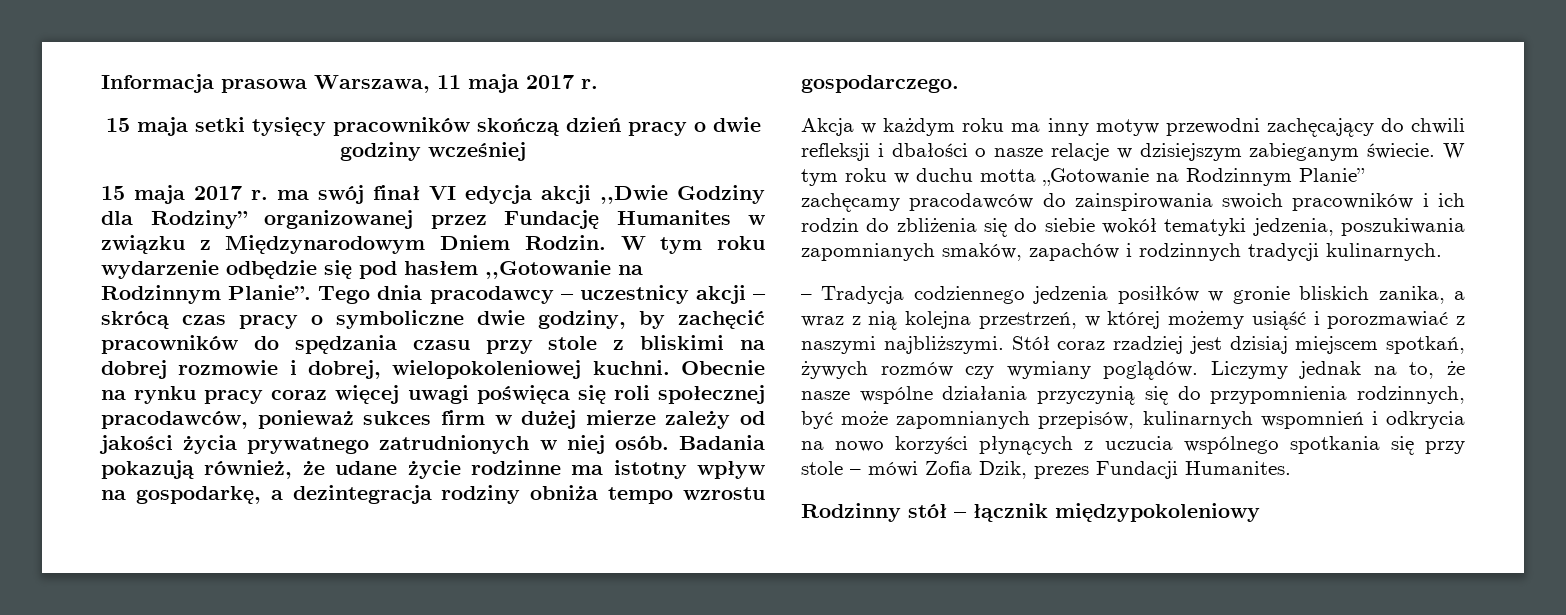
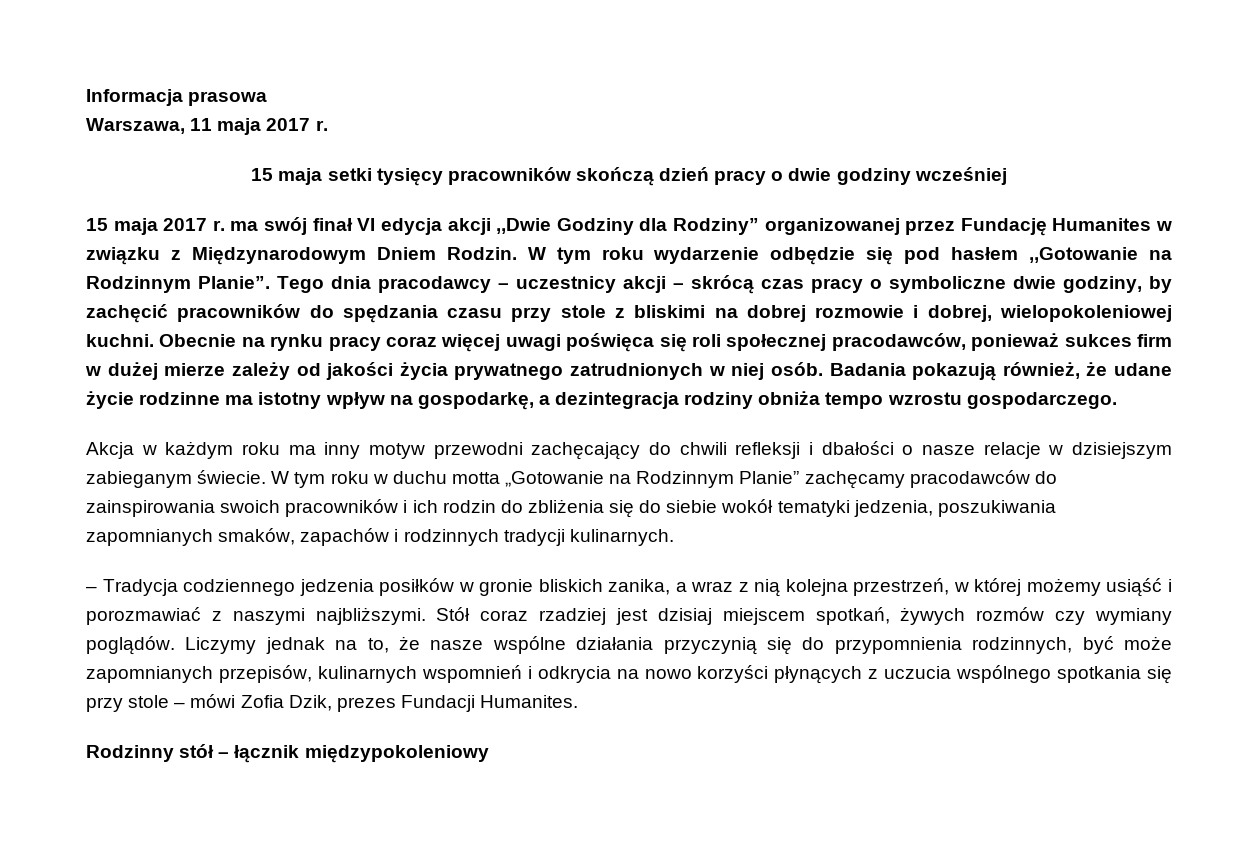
(307, 86) none -> (268, 98) //

